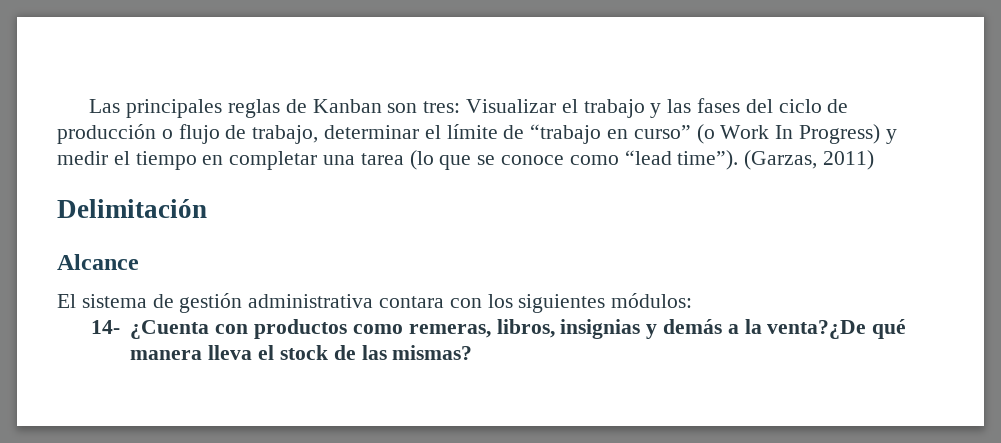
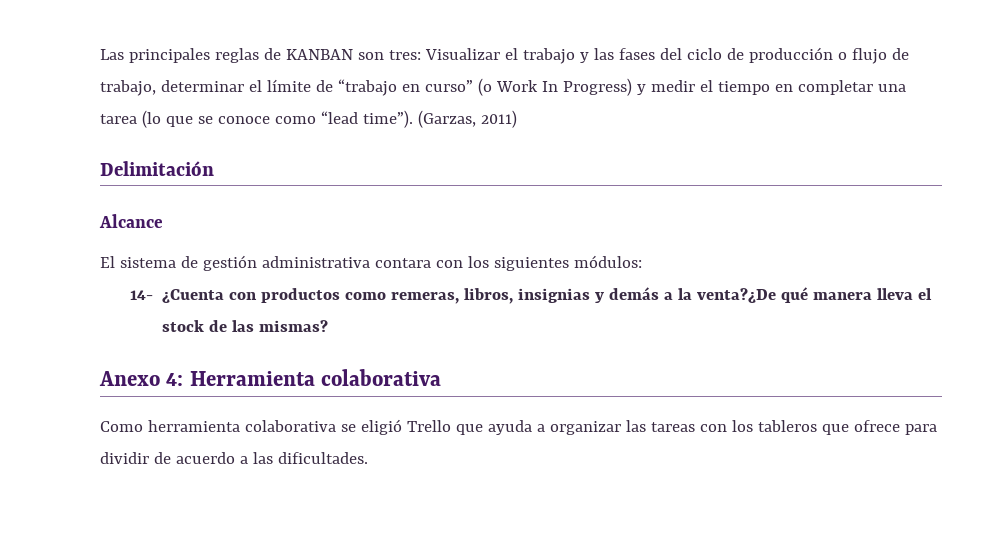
[312,99,382,113] Kanban -> [285,49,353,60] KANBAN
(473, 352) none -> [99,369,442,386] [100,419,937,435] [100,452,368,464] // Anexo 4: Herramienta colaborativa // Como herramienta colaborativa se eligió Trello que ayuda a organizar las tareas con los tableros que ofrece para dividir de acuerdo a las dificultades.

